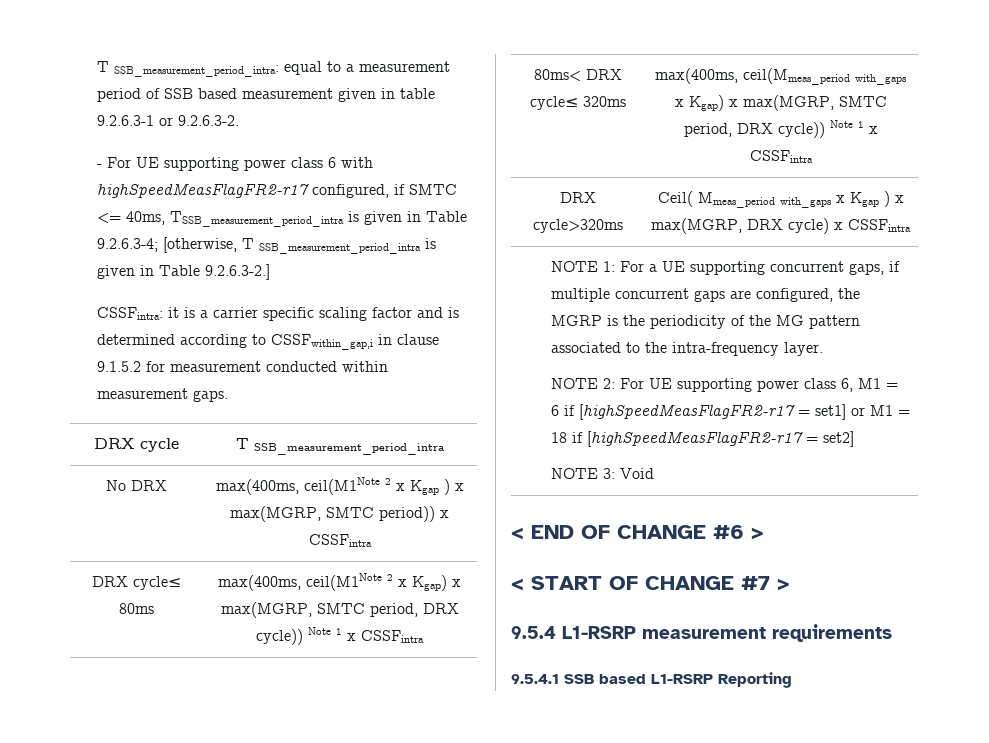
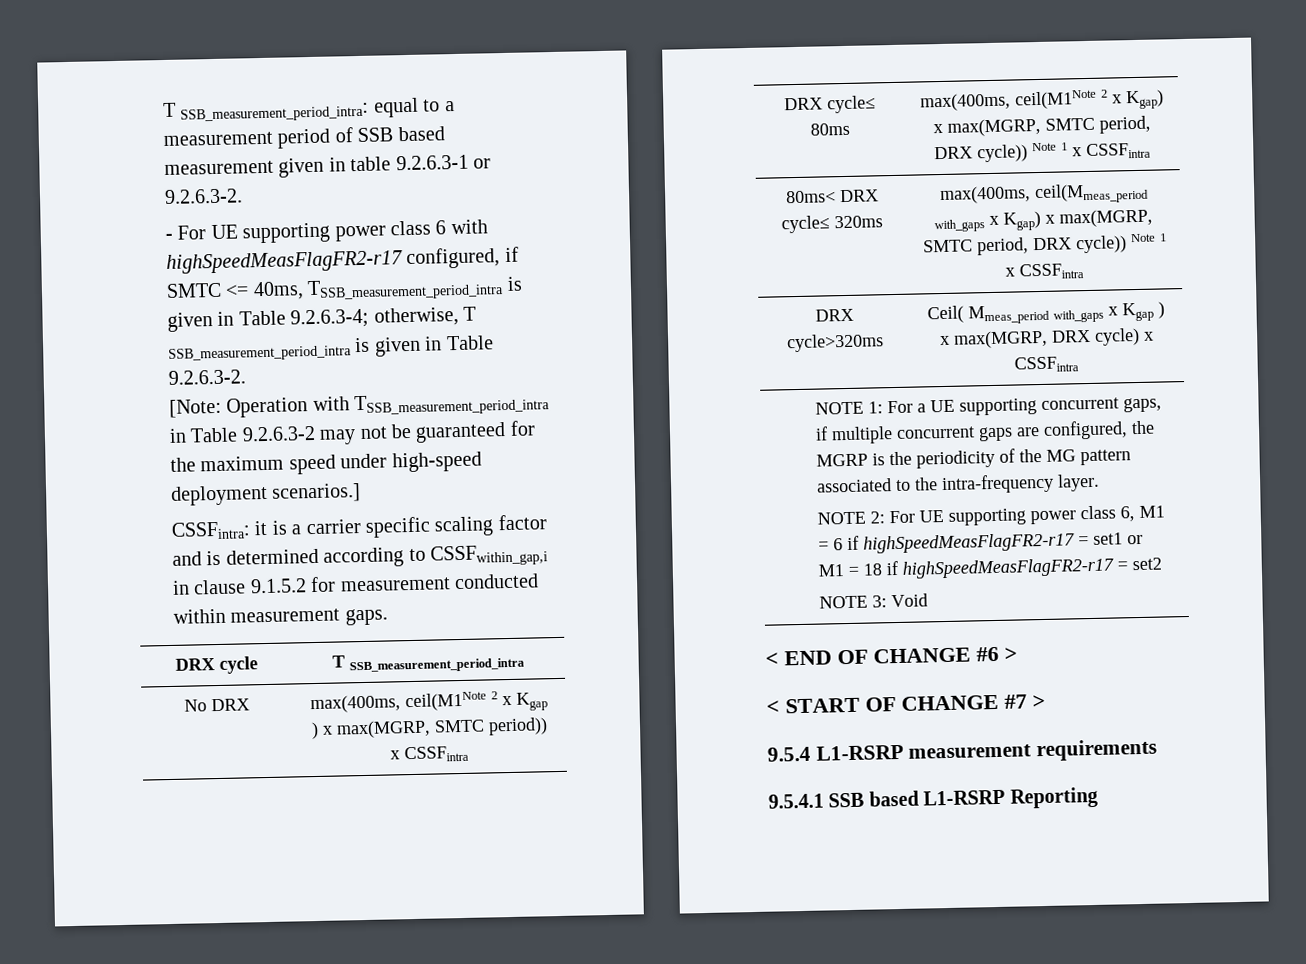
[162,237,237,253] [otherwise, -> [373,306,459,327] otherwise,
[204,264,270,280] 9.2.6.3-2.] -> [167,369,246,385] [168,392,551,418] [168,420,536,445] [169,451,482,475] [169,483,362,506] 9.2.6.3-2. // [Note: Operation with TSSB_measurement_period_intra in Table 9.2.6.3-2 may not be guaranteed for the maximum speed under high-speed deployment scenarios.]
[578,404,846,420] [highSpeedMeasFlagFR2-r17 = set1] -> [863,532,1124,554] highSpeedMeasFlagFR2-r17 = set1
[586,431,854,447] [highSpeedMeasFlagFR2-r17 = set2] -> [902,557,1163,579] highSpeedMeasFlagFR2-r17 = set2

